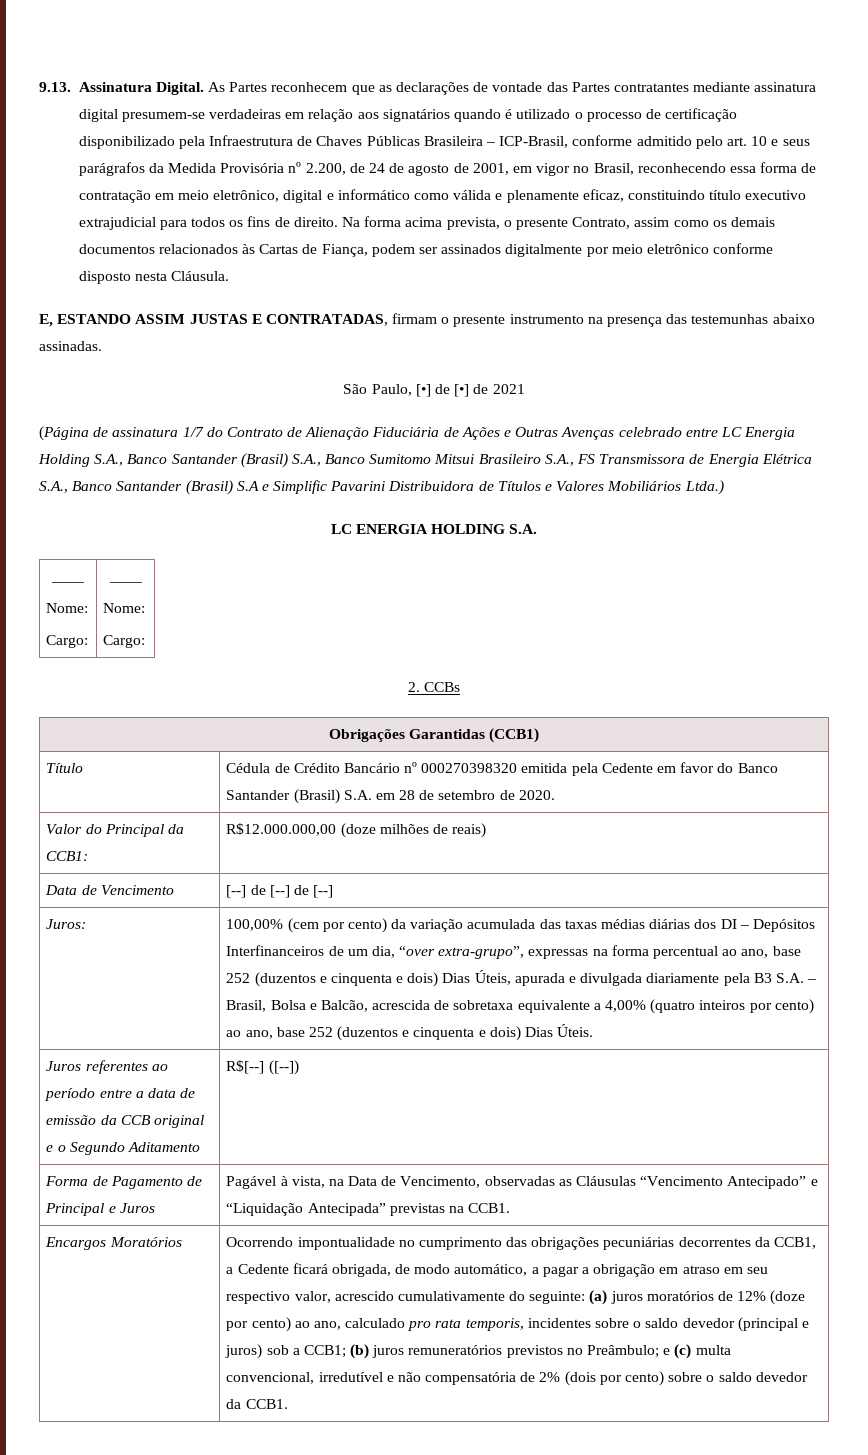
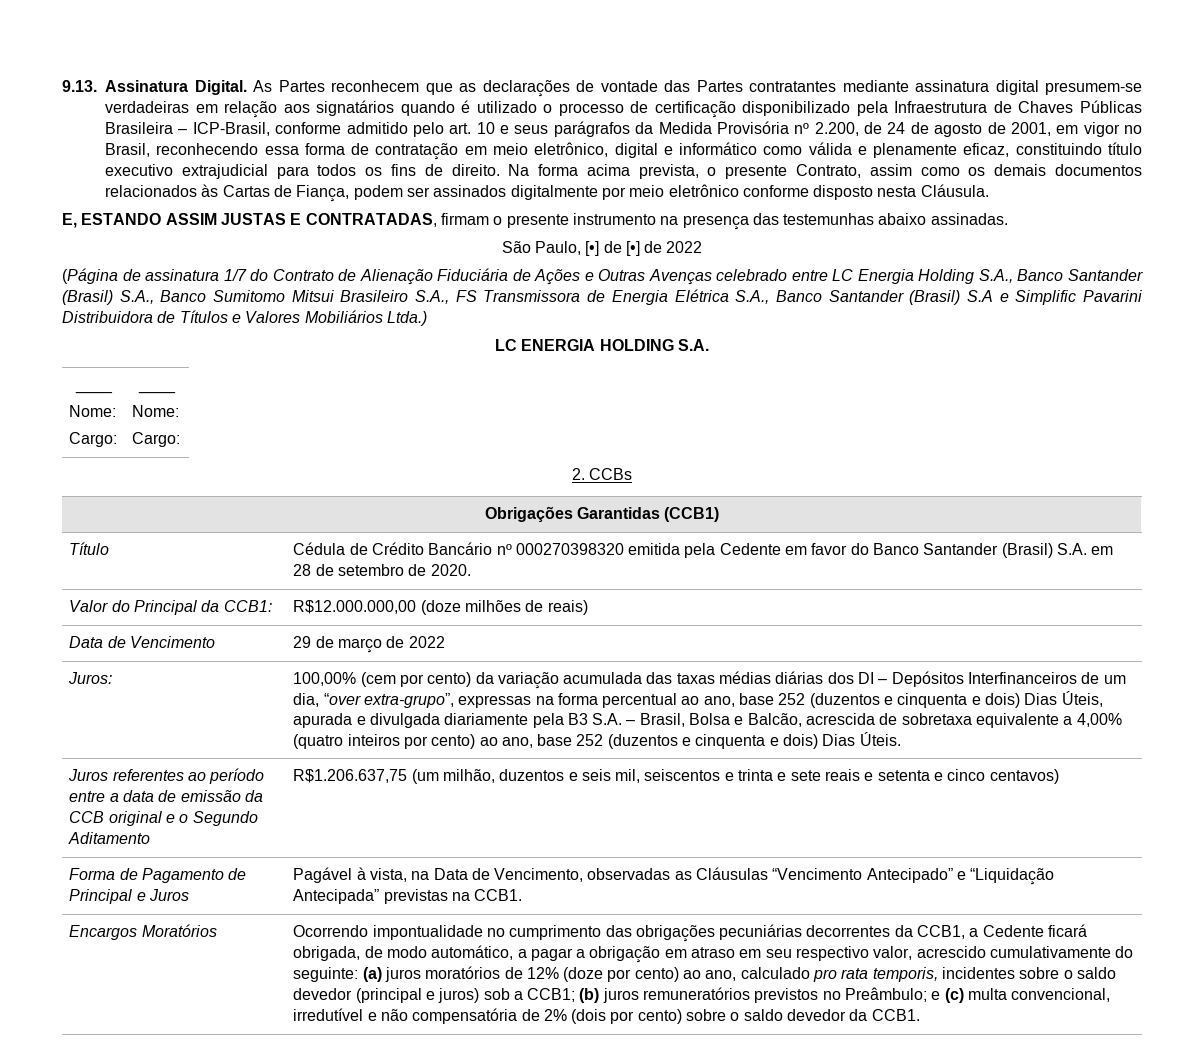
[492,384,525,394] 2021 -> [666,241,703,253] 2022
[226,885,334,898] [--] de [--] de [--] -> [293,636,445,653] 29 de março de 2022
[226,1060,299,1075] R$[--] ([--]) -> [293,769,1059,784] R$1.206.637,75 (um milhão, duzentos e seis mil, seiscentos e trinta e sete reais e setenta e cinco centavos)

